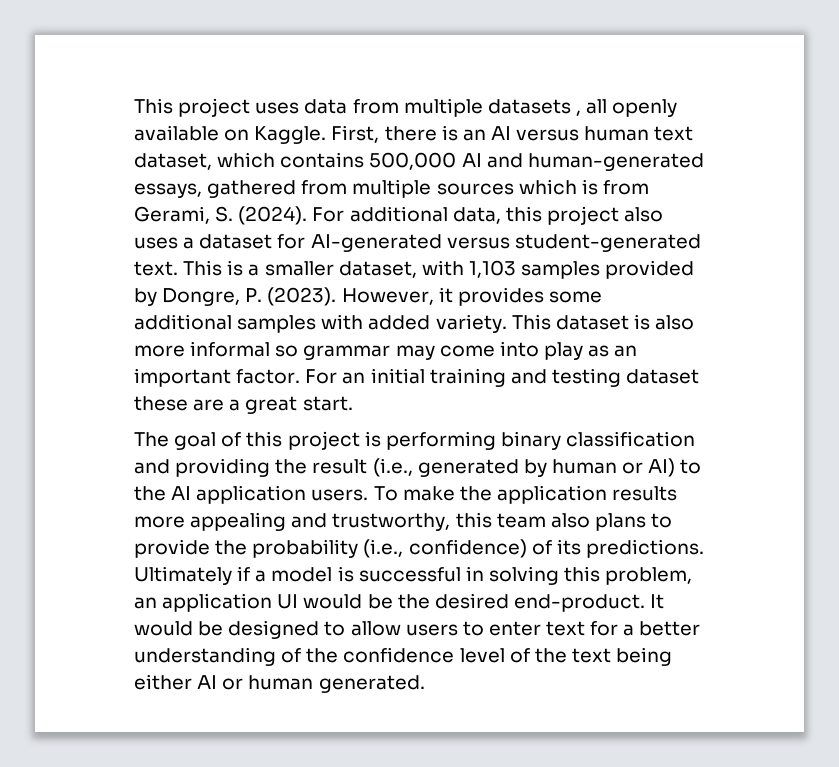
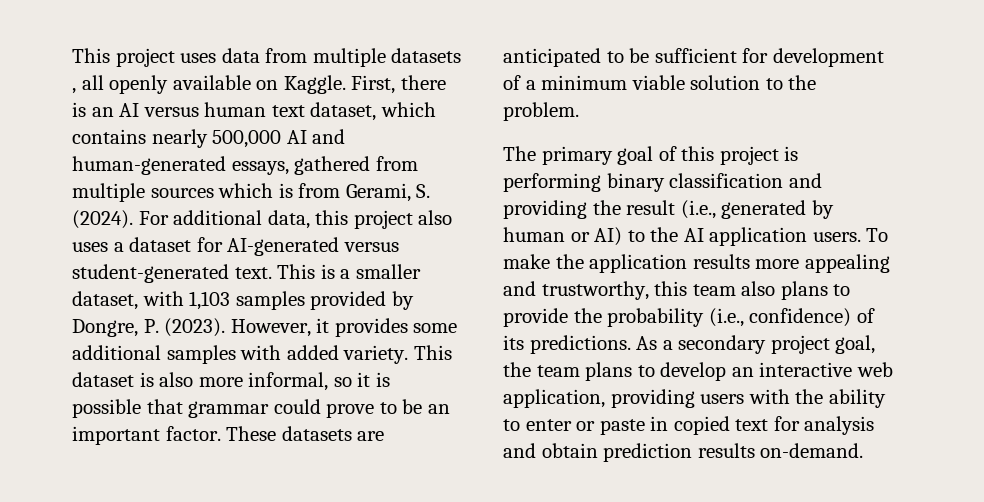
(365, 160) none -> [151,129,208,148] nearly
[190,341,638,360] [134,368,700,387] [134,396,353,414] informal so grammar may come into play as an important factor. For an initial training and testing dataset these are a great start. -> [248,372,390,391] [72,399,450,418] [72,426,385,445] [503,48,884,67] [503,75,817,90] [503,102,579,121] informal, so it is possible that grammar could prove to be an important factor. These datasets are anticipated to be sufficient for development of a minimum viable solution to the problem.
(169, 439) none -> [541,146,613,165] primary
[134,566,693,585] [134,593,665,612] [134,620,701,639] [134,647,673,666] [134,674,425,693] Ultimately if a model is successful in solving this problem, an application UI would be the desired end-product. It would be designed to allow users to enter text for a better understanding of the confidence level of the text being either AI or human generated. -> [636,335,876,354] [503,362,893,381] [503,389,886,408] [503,416,875,435] [503,443,864,462] As a secondary project goal, the team plans to develop an interactive web application, providing users with the ability to enter or paste in copied text for analysis and obtain prediction results on-demand.

